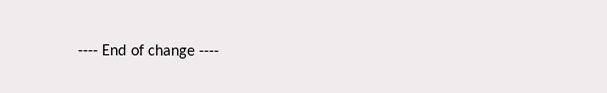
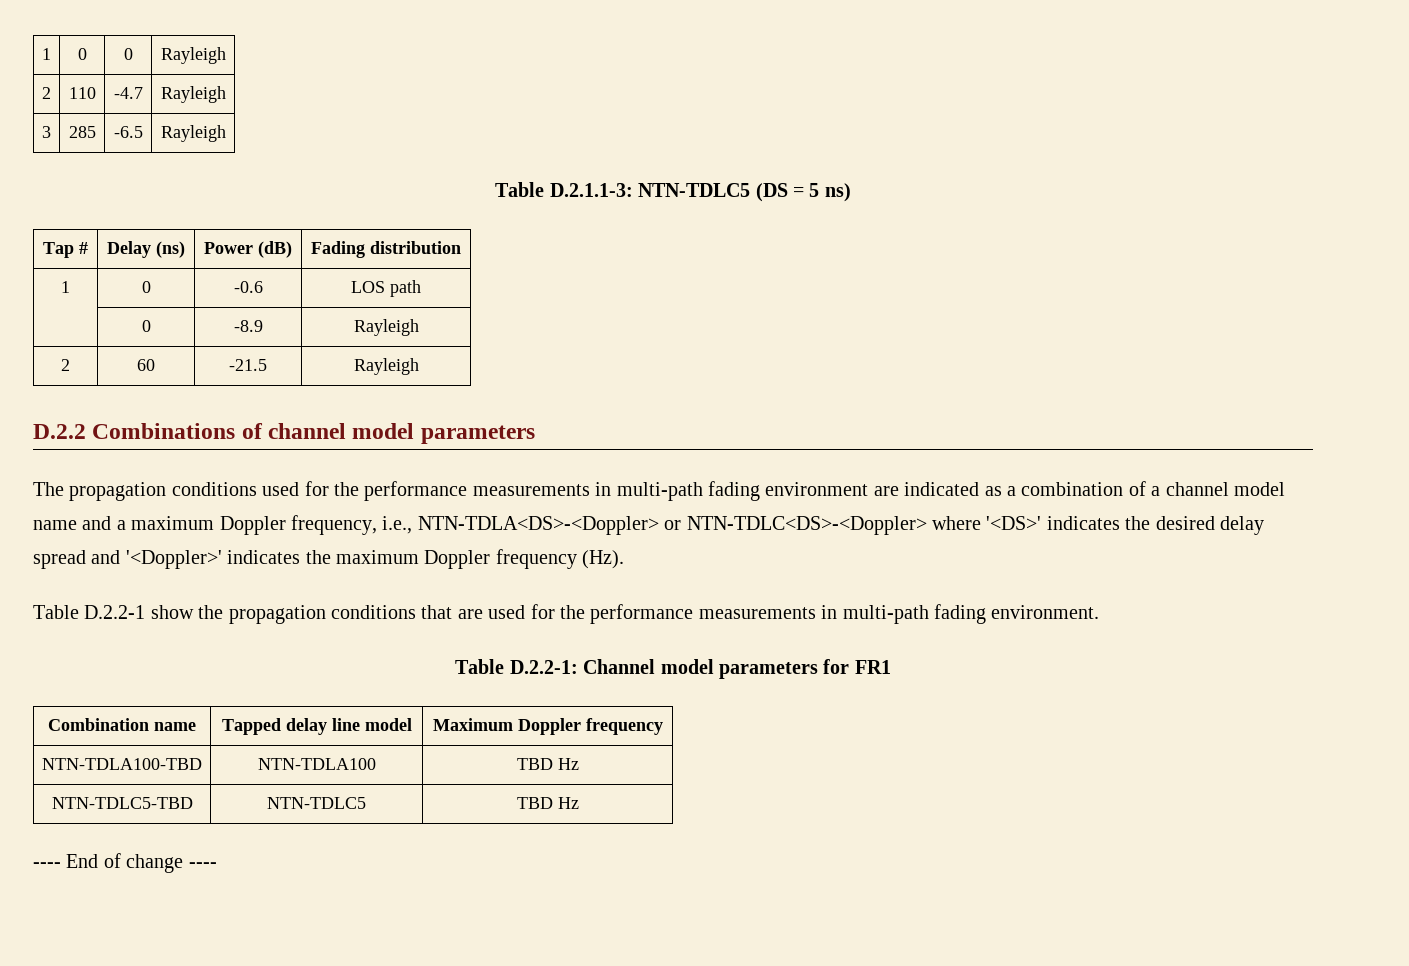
(77, 53) none -> [42,48,51,60] [77,48,87,60] [123,48,133,60] [160,47,226,64] [42,87,51,99] [68,87,96,99] [113,87,143,99] [160,86,226,103] [42,126,51,138] [68,126,96,138] [113,126,143,138] [160,125,226,142] [495,182,851,202] [43,242,88,258] [107,241,185,258] [204,241,292,258] [311,241,461,258] [61,281,70,293] [141,281,151,293] [233,281,263,293] [351,280,421,297] [141,320,151,332] [233,320,263,332] [353,319,419,336] [61,359,70,371] [137,359,155,371] [229,359,267,371] [353,358,419,375] [33,423,535,444] [33,481,1285,501] [33,515,1264,535] [33,549,625,569] [33,604,1100,624] [455,659,891,679] [48,718,196,731] [221,718,412,735] [432,718,663,735] [42,758,202,770] [257,758,376,770] [516,758,579,770] [51,797,193,809] [267,797,366,809] [516,797,579,809] 1 | 0 | 0 | Rayleigh // 2 | 110 | -4.7 | Rayleigh // 3 | 285 | -6.5 | Rayleigh // Table D.2.1.1-3: NTN-TDLC5 (DS = 5 ns) // Tap # | Delay (ns) | Power (dB) | Fading distribution // 1 | 0 | -0.6 | LOS path // | 0 | -8.9 | Rayleigh // 2 | 60 | -21.5 | Rayleigh // D.2.2 Combinations of channel model parameters // The propagation conditions used for the performance measurements in multi-path fading environment are indicated as a combination of a channel model name and a maximum Doppler frequency, i.e., NTN-TDLA<DS>-<Doppler> or NTN-TDLC<DS>-<Doppler> where '<DS>' indicates the desired delay spread and '<Doppler>' indicates the maximum Doppler frequency (Hz). // Table D.2.2-1 show the propagation conditions that are used for the performance measurements in multi-path fading environment. // Table D.2.2-1: Channel model parameters for FR1 // Combination name | Tapped delay line model | Maximum Doppler frequency // NTN-TDLA100-TBD | NTN-TDLA100 | TBD Hz // NTN-TDLC5-TBD | NTN-TDLC5 | TBD Hz //

